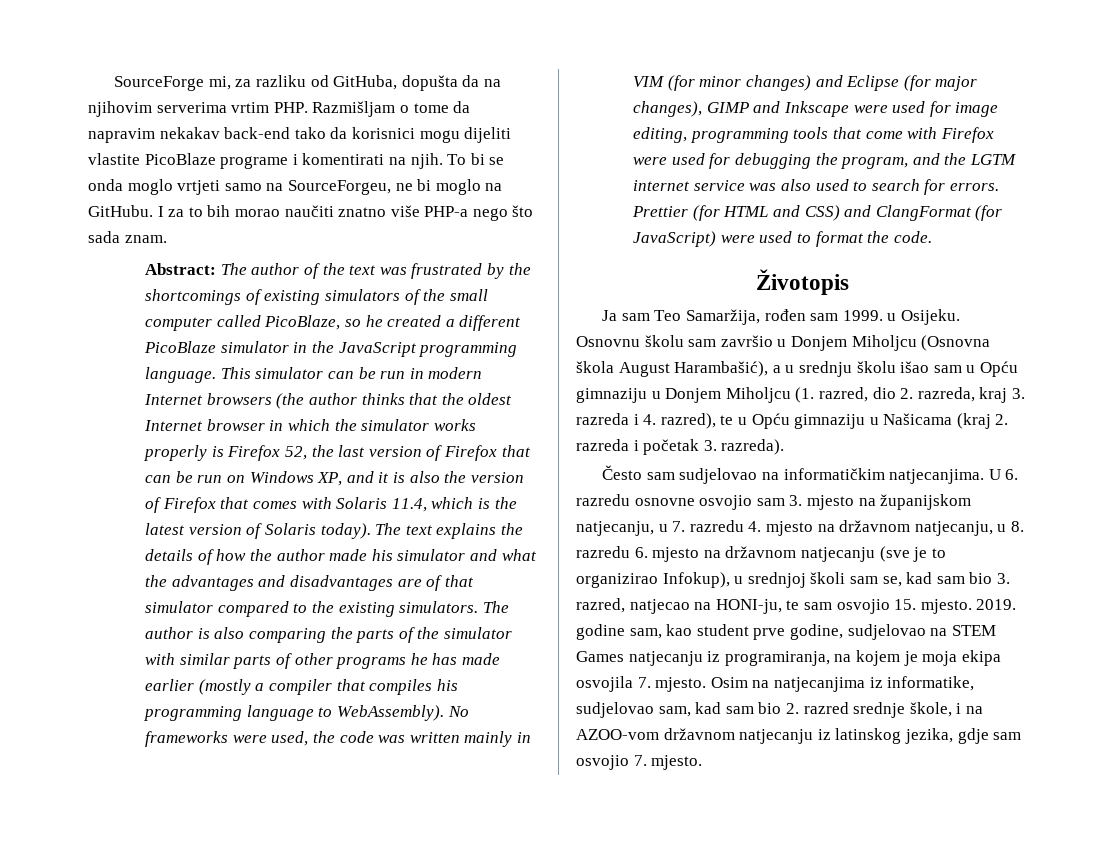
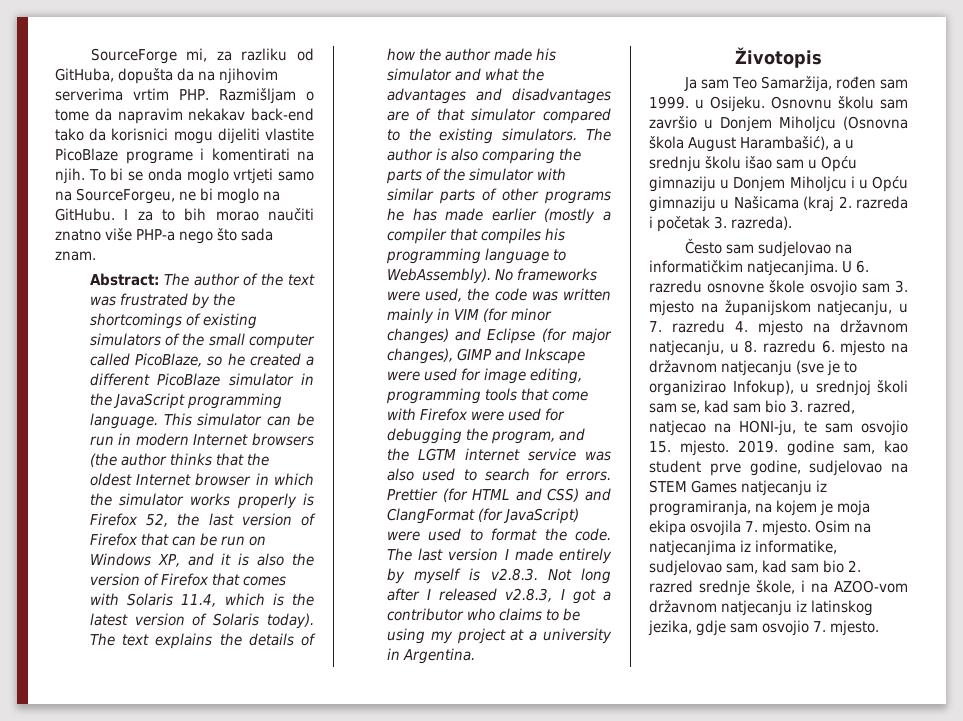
(932, 237) none -> [386,548,612,564] [386,568,611,584] [386,588,611,604] [386,608,581,621] [386,628,612,644] [386,648,475,664] The last version I made entirely by myself is v2.8.3. Not long after I released v2.8.3, I got a contributor who claims to be using my project at a university in Argentina.
[795,387,1025,403] [576,413,734,429] (1. razred, dio 2. razreda, kraj 3. razreda i 4. razred), te -> [850,176,855,188] i
(695, 502) none -> [769,280,805,293] škole

